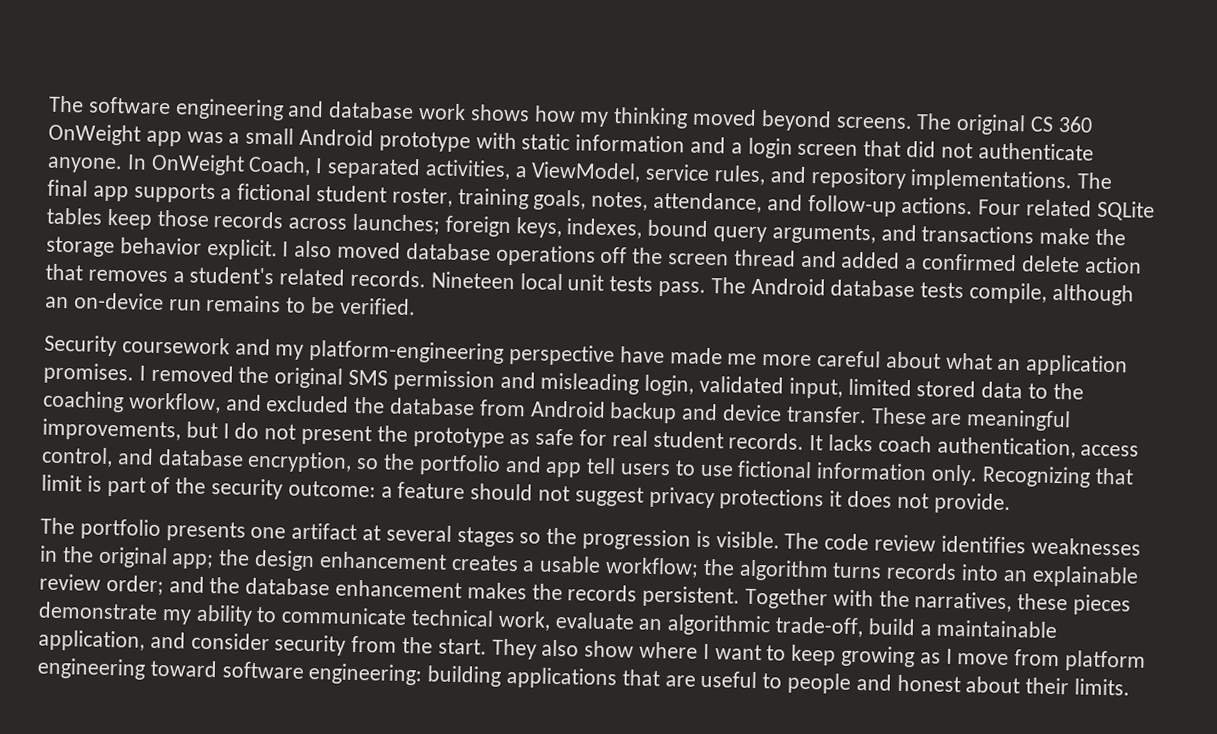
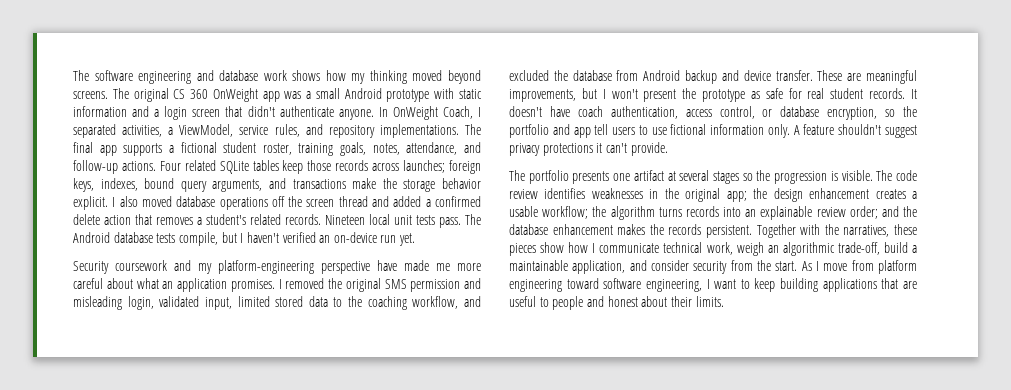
[906,140,973,159] did not -> [247,106,275,117] didn't
[1051,283,1134,306] [45,292,416,316] although an on-device run remains to be verified. -> [221,232,416,246] but I haven't verified an on-device run yet.
[234,422,297,440] do not -> [611,89,638,99] won't
[828,434,874,452] lacks -> [509,106,570,117] doesn't have
[116,448,154,465] and -> [762,109,773,117] or
[981,465,1134,488] [41,474,571,502] Recognizing that limit is part of the security outcome: a feature should not -> [793,124,882,135] A feature shouldn't
[847,490,929,509] does not -> [605,143,627,153] can't
[38,601,278,626] demonstrate my ability to -> [540,242,596,253] show how I
[554,611,635,630] evaluate -> [736,242,764,256] weigh
[491,638,941,668] They also show where I want to keep growing as -> [801,261,812,271] As
[308,663,423,686] engineering: -> [645,278,776,292] engineering, I want to keep

